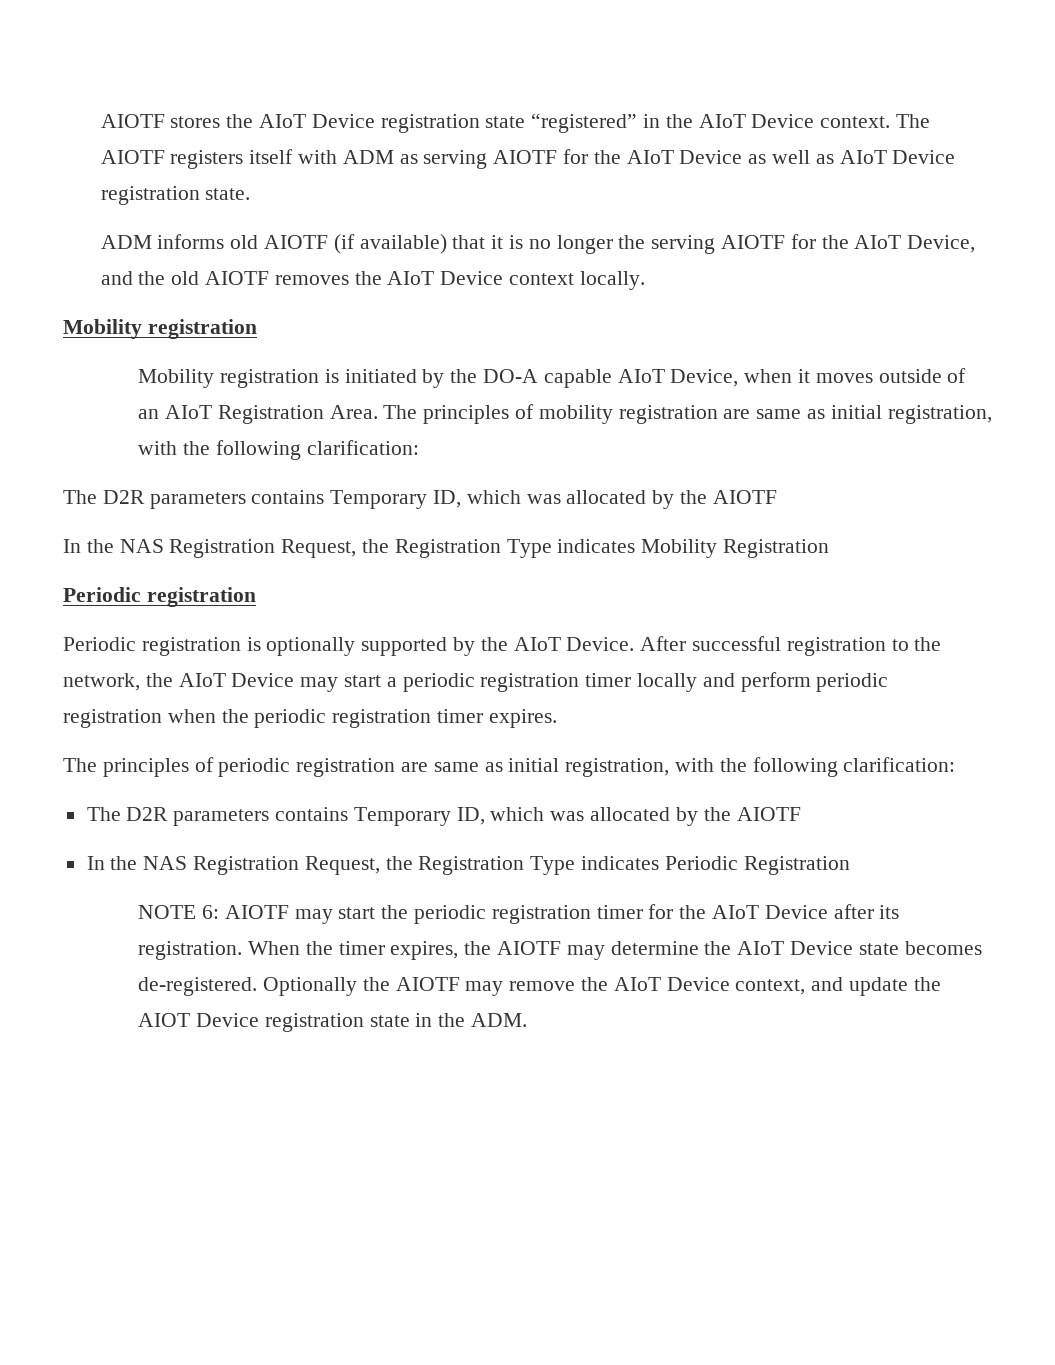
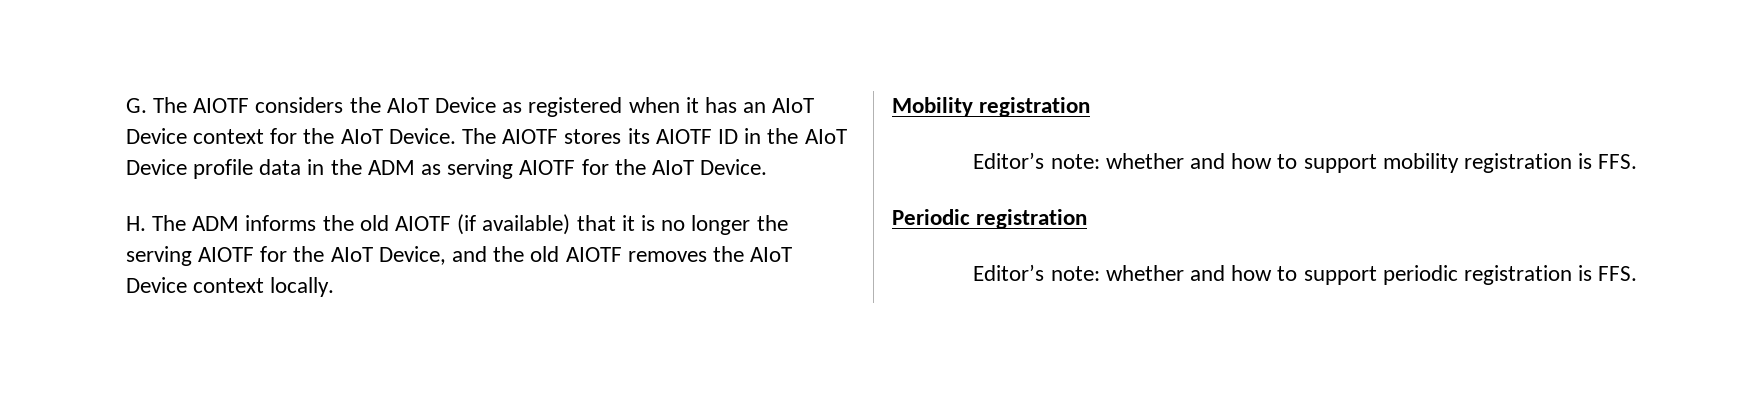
[100,113,931,133] [100,149,338,169] AIOTF stores the AIoT Device registration state “registered” in the AIoT Device context. The AIOTF registers itself with -> [125,97,815,117] [125,128,847,144] [125,159,362,179] G. The AIOTF considers the AIoT Device as registered when it has an AIoT Device context for the AIoT Device. The AIOTF stores its AIOTF ID in the AIoT Device profile data in the
[679,150,956,164] [100,186,251,205] Device as well as AIoT Device registration state. // -> [700,159,768,175] [125,215,186,231] Device. // H. The
(225, 241) none -> [322,215,354,231] the
[138,368,967,388] [138,404,992,424] [138,440,419,460] [63,490,777,509] [63,539,830,558] [63,587,256,607] [63,636,942,656] [63,672,889,692] [63,709,557,728] [63,757,956,777] [86,807,801,826] [86,856,850,875] [138,904,900,924] [138,941,982,960] [138,977,941,996] [138,1013,528,1032] Mobility registration is initiated by the DO-A capable AIoT Device, when it moves outside of an AIoT Registration Area. The principles of mobility registration are same as initial registration, with the following clarification: // The D2R parameters contains Temporary ID, which was allocated by the AIOTF // In the NAS Registration Request, the Registration Type indicates Mobility Registration // Periodic registration // Periodic registration is optionally supported by the AIoT Device. After successful registration to the network, the AIoT Device may start a periodic registration timer locally and perform periodic registration when the periodic registration timer expires. // The principles of periodic registration are same as initial registration, with the following clarification: // The D2R parameters contains Temporary ID, which was allocated by the AIOTF // In the NAS Registration Request, the Registration Type indicates Periodic Registration // NOTE 6: AIOTF may start the periodic registration timer for the AIoT Device after its registration. When the timer expires, the AIOTF may determine the AIoT Device state becomes de-registered. Optionally the AIOTF may remove the AIoT Device context, and update the AIOT Device registration state in the ADM. -> [973,152,1638,173] [892,209,1088,229] [973,264,1638,285] Editor’s note: whether and how to support mobility registration is FFS. // Periodic registration // Editor’s note: whether and how to support periodic registration is FFS.

